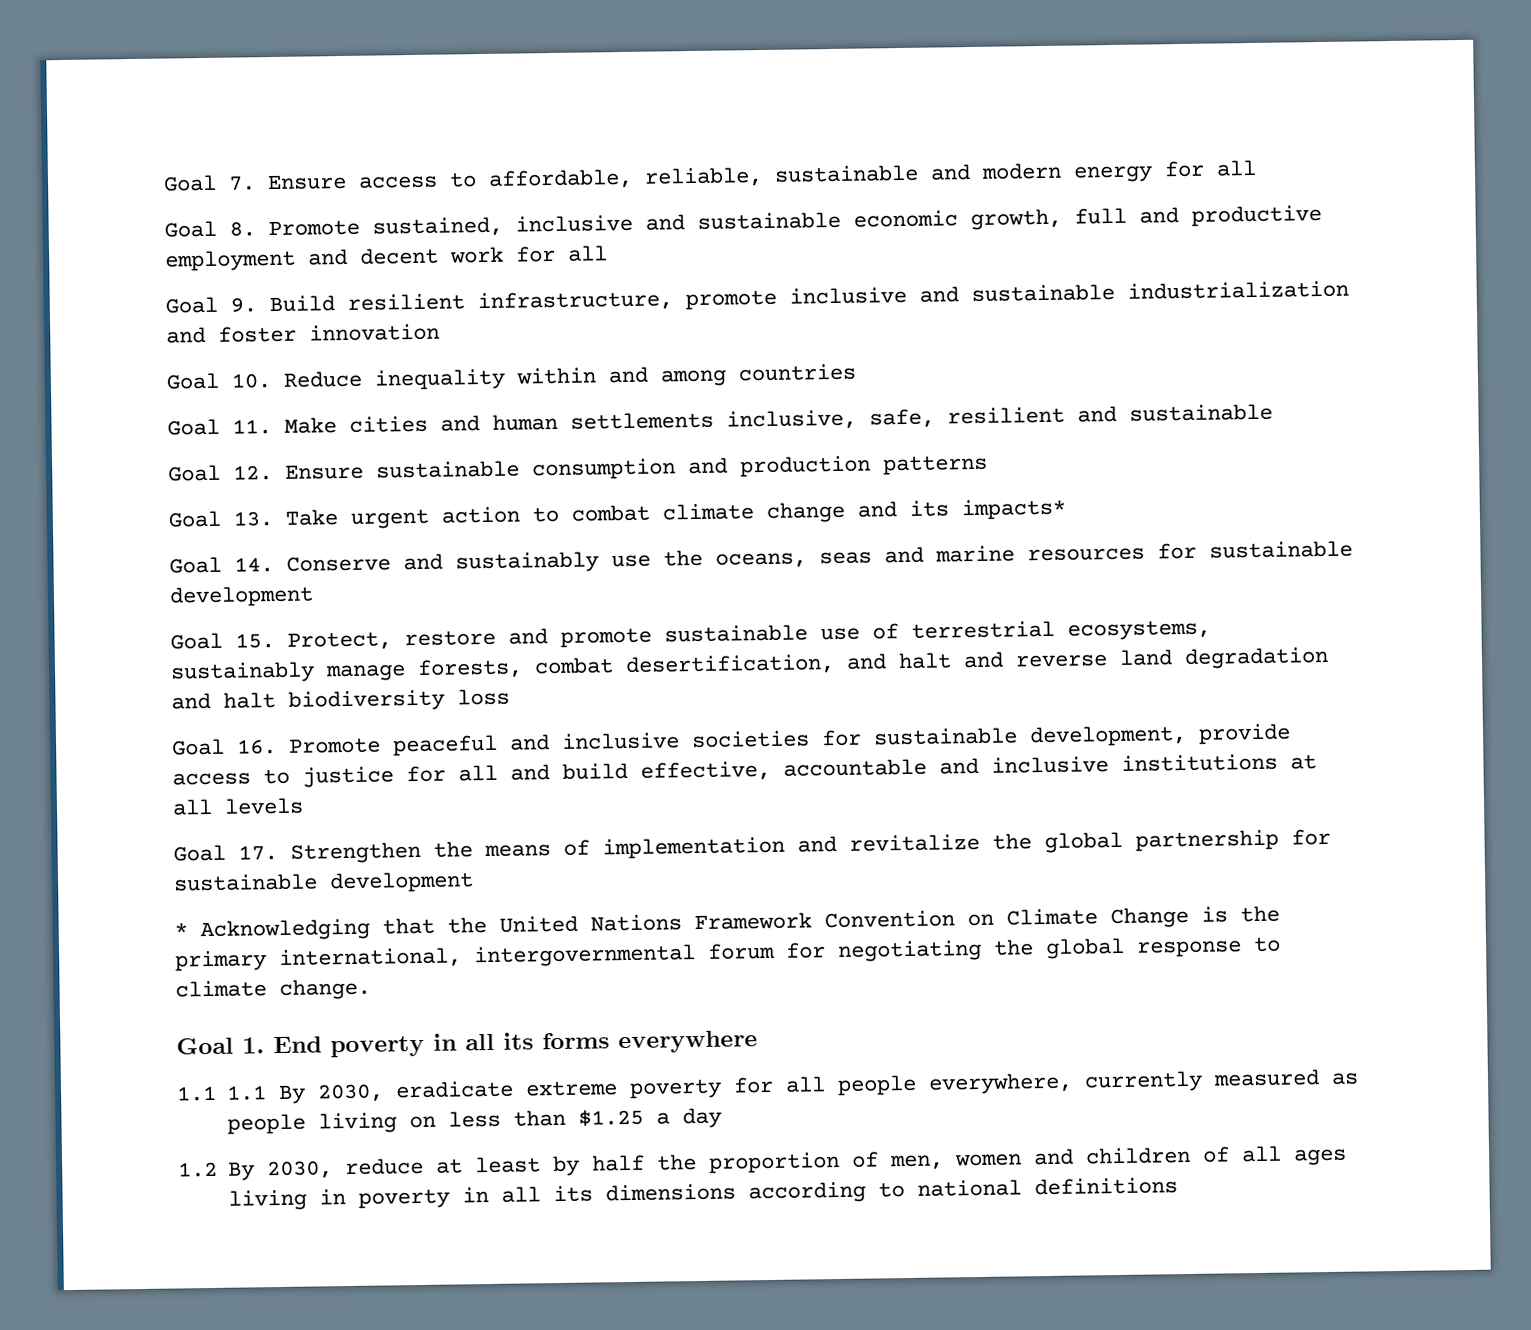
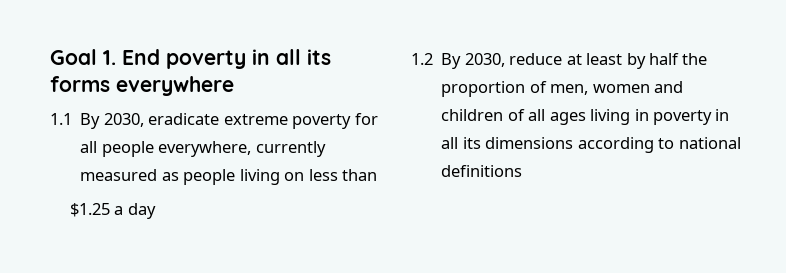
[163,159,1257,192] [164,204,1322,238] [165,245,608,272] [165,280,1349,314] [166,323,440,344] [166,363,856,391] [167,403,1273,436] [168,454,988,482] [168,498,1066,529] [169,540,1353,574] [169,585,314,608] [170,619,1211,651] [170,646,1329,684] [171,688,510,712] [172,723,1291,757] [172,753,1317,788] [172,797,304,816] [173,828,1331,864] [173,871,474,894] [174,905,1280,942] [175,936,1281,972] [175,978,371,1000] [176,1037,234,1055] Goal 7. Ensure access to affordable, reliable, sustainable and modern energy for all // Goal 8. Promote sustained, inclusive and sustainable economic growth, full and productive employment and decent work for all // Goal 9. Build resilient infrastructure, promote inclusive and sustainable industrialization and foster innovation // Goal 10. Reduce inequality within and among countries // Goal 11. Make cities and human settlements inclusive, safe, resilient and sustainable // Goal 12. Ensure sustainable consumption and production patterns // Goal 13. Take urgent action to combat climate change and its impacts* // Goal 14. Conserve and sustainably use the oceans, seas and marine resources for sustainable development // Goal 15. Protect, restore and promote sustainable use of terrestrial ecosystems, sustainably manage forests, combat desertification, and halt and reverse land degradation and halt biodiversity loss // Goal 16. Promote peaceful and inclusive societies for sustainable development, provide access to justice for all and build effective, accountable and inclusive institutions at all levels // Goal 17. Strengthen the means of implementation and revitalize the global partnership for sustainable development // * Acknowledging that the United Nations Framework Convention on Climate Change is the primary international, intergovernmental forum for negotiating the global response to climate change. // Goal -> [50,49,97,65] Goal
[226,1085,268,1101] 1.1 -> (72, 119) none
(567, 1118) none -> (377, 175) //

